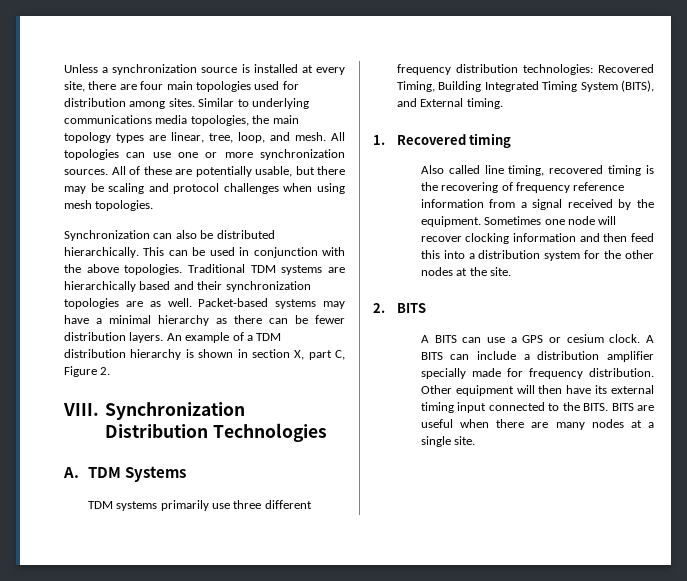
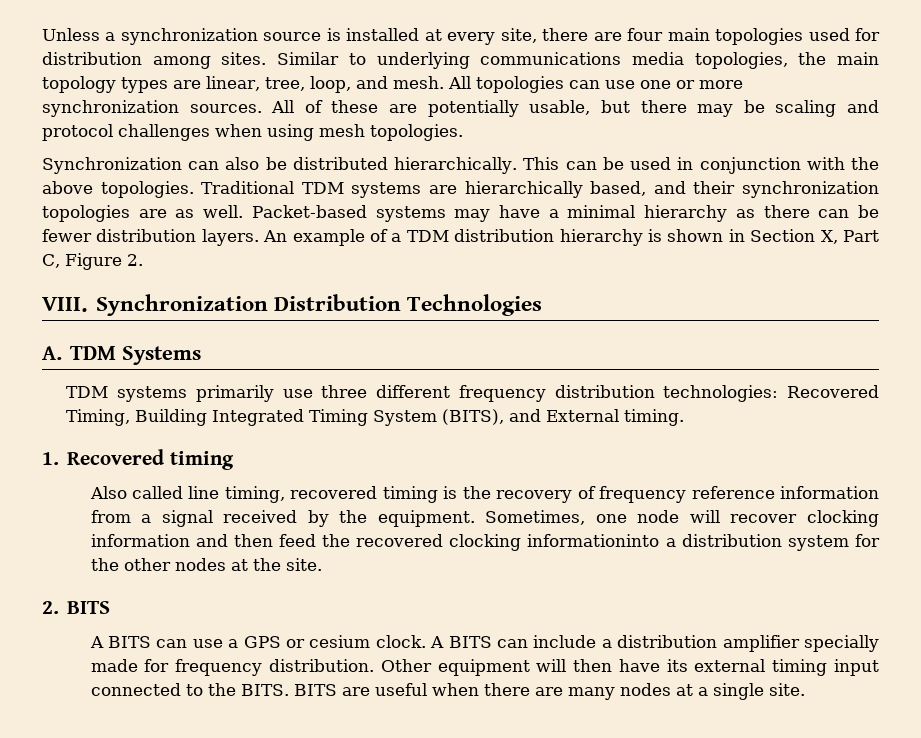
[139,281,171,290] based -> [590,181,647,196] based,
[251,349,332,360] section X, part -> [750,229,879,244] Section X, Part
[441,182,499,193] recovering -> [496,490,573,503] recovery
[484,216,542,225] Sometimes -> [485,510,586,525] Sometimes,
[420,250,465,259] this into -> [322,534,660,551] the recovered clocking informationinto

